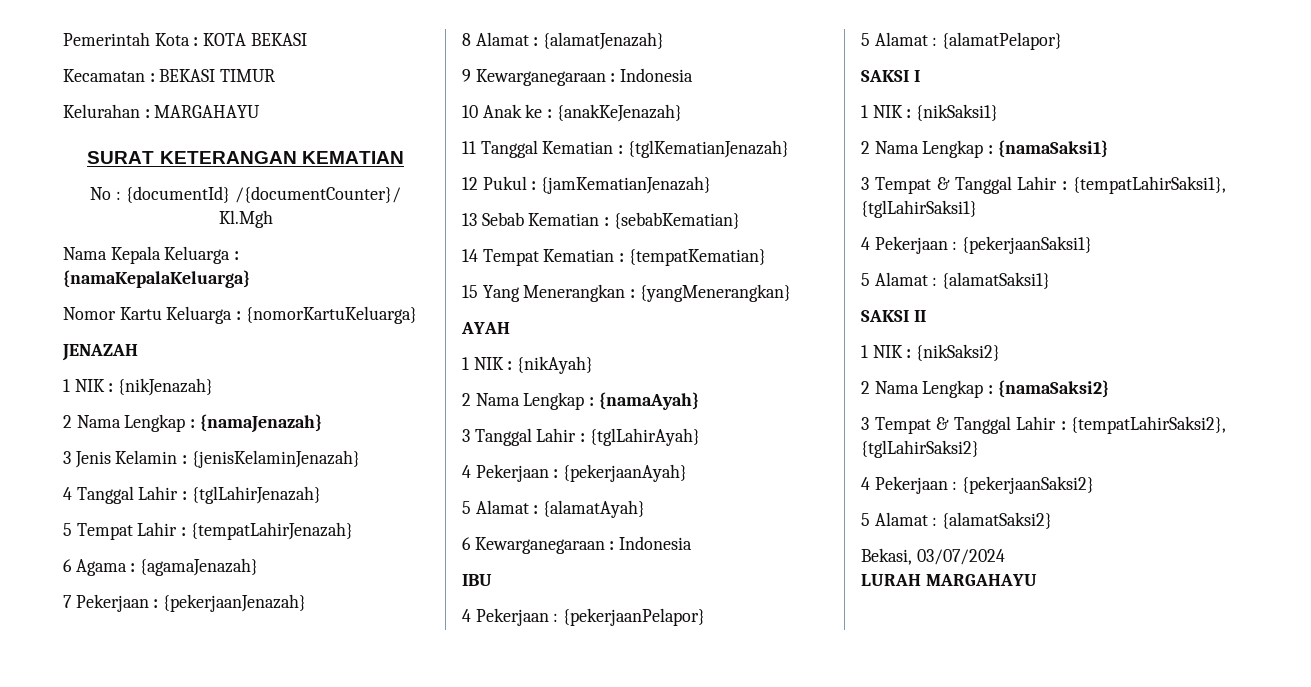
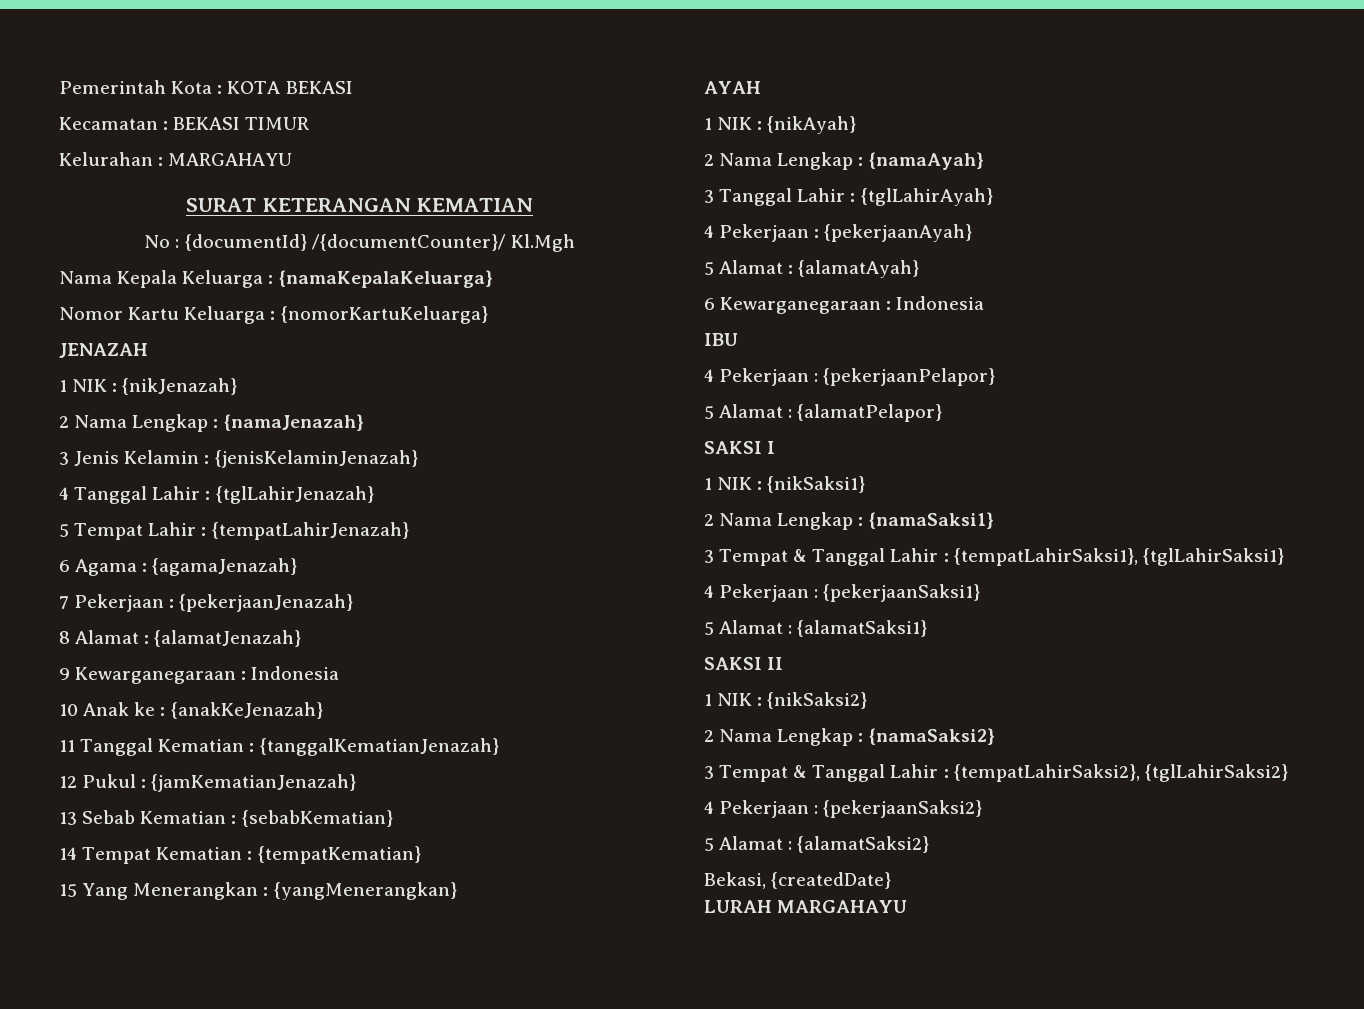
[627,140,789,158] {tglKematianJenazah} -> [259,738,499,756] {tanggalKematianJenazah}
[916,549,1005,565] 03/07/2024 -> [771,872,892,889] {createdDate}

